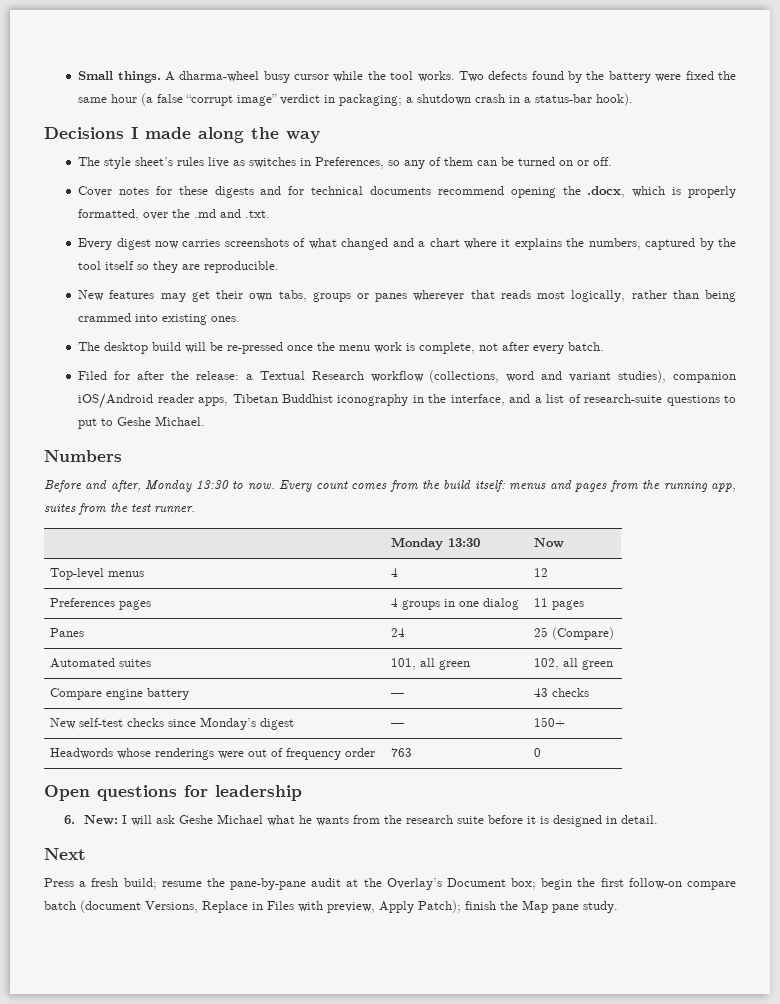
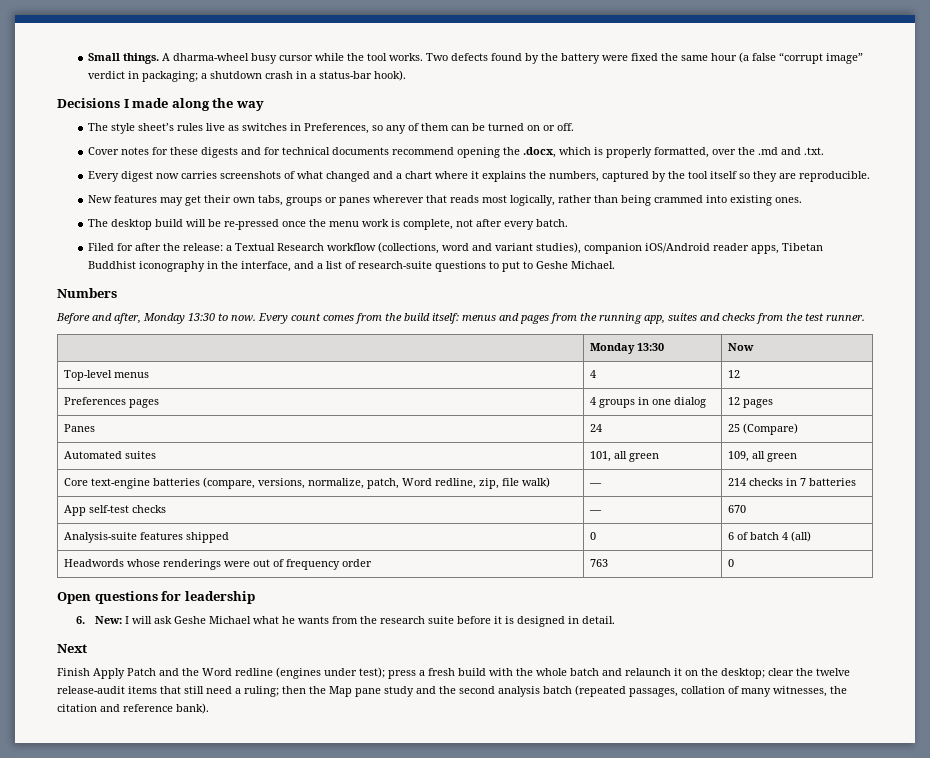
(76, 508) none -> [700,313,755,321] and checks
[533,598,548,607] 11 -> [727,397,740,405] 12
[533,658,559,670] 102, -> [727,451,749,462] 109,
[49,688,189,700] [390,693,404,697] [533,688,589,697] [49,717,294,730] [390,723,404,727] [533,717,565,727] Compare engine battery | — | 43 checks // New self-test checks since Monday’s digest | — | 150+ -> [63,477,550,489] [588,483,602,486] [727,478,856,486] [63,505,166,516] [588,510,602,513] [727,505,746,513] [63,532,229,543] [589,532,596,540] [727,531,811,542] Core text-engine batteries (compare, versions, normalize, patch, Word redline, zip, file walk) | — | 214 checks in 7 batteries // App self-test checks | — | 670 // Analysis-suite features shipped | 0 | 6 of batch 4 (all)
[44,878,736,890] [44,900,618,913] Press a fresh build; resume the pane-by-pane audit at the Overlay’s Document box; begin the first follow-on compare batch (document Versions, Replace in Files with preview, Apply Patch); finish the Map pane study. -> [57,667,850,679] [57,685,847,697] [57,703,209,714] Finish Apply Patch and the Word redline (engines under test); press a fresh build with the whole batch and relaunch it on the desktop; clear the twelve release-audit items that still need a ruling; then the Map pane study and the second analysis batch (repeated passages, collation of many witnesses, the citation and reference bank).

